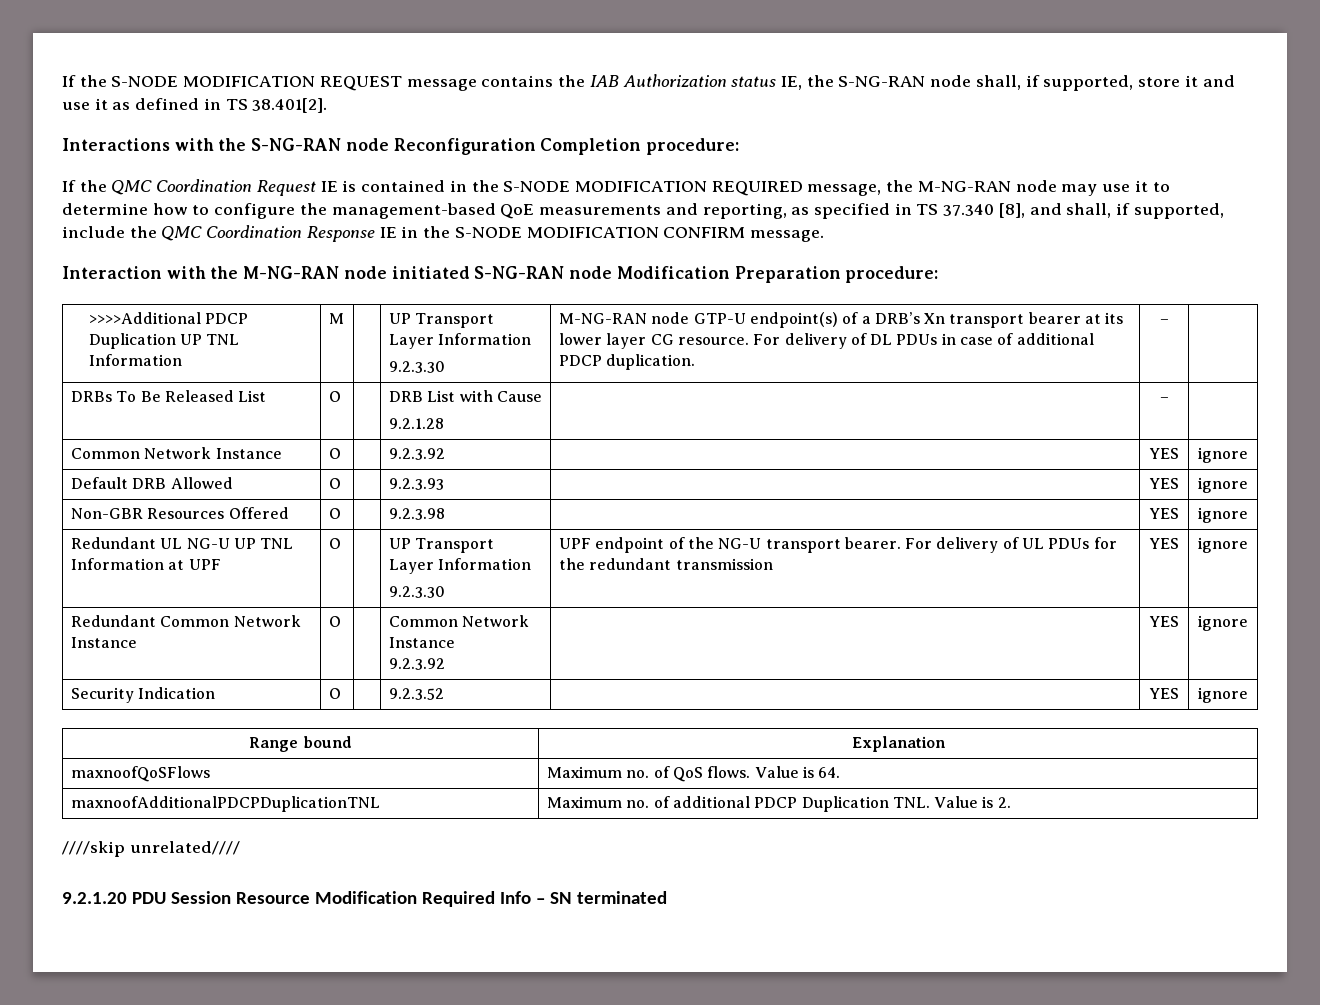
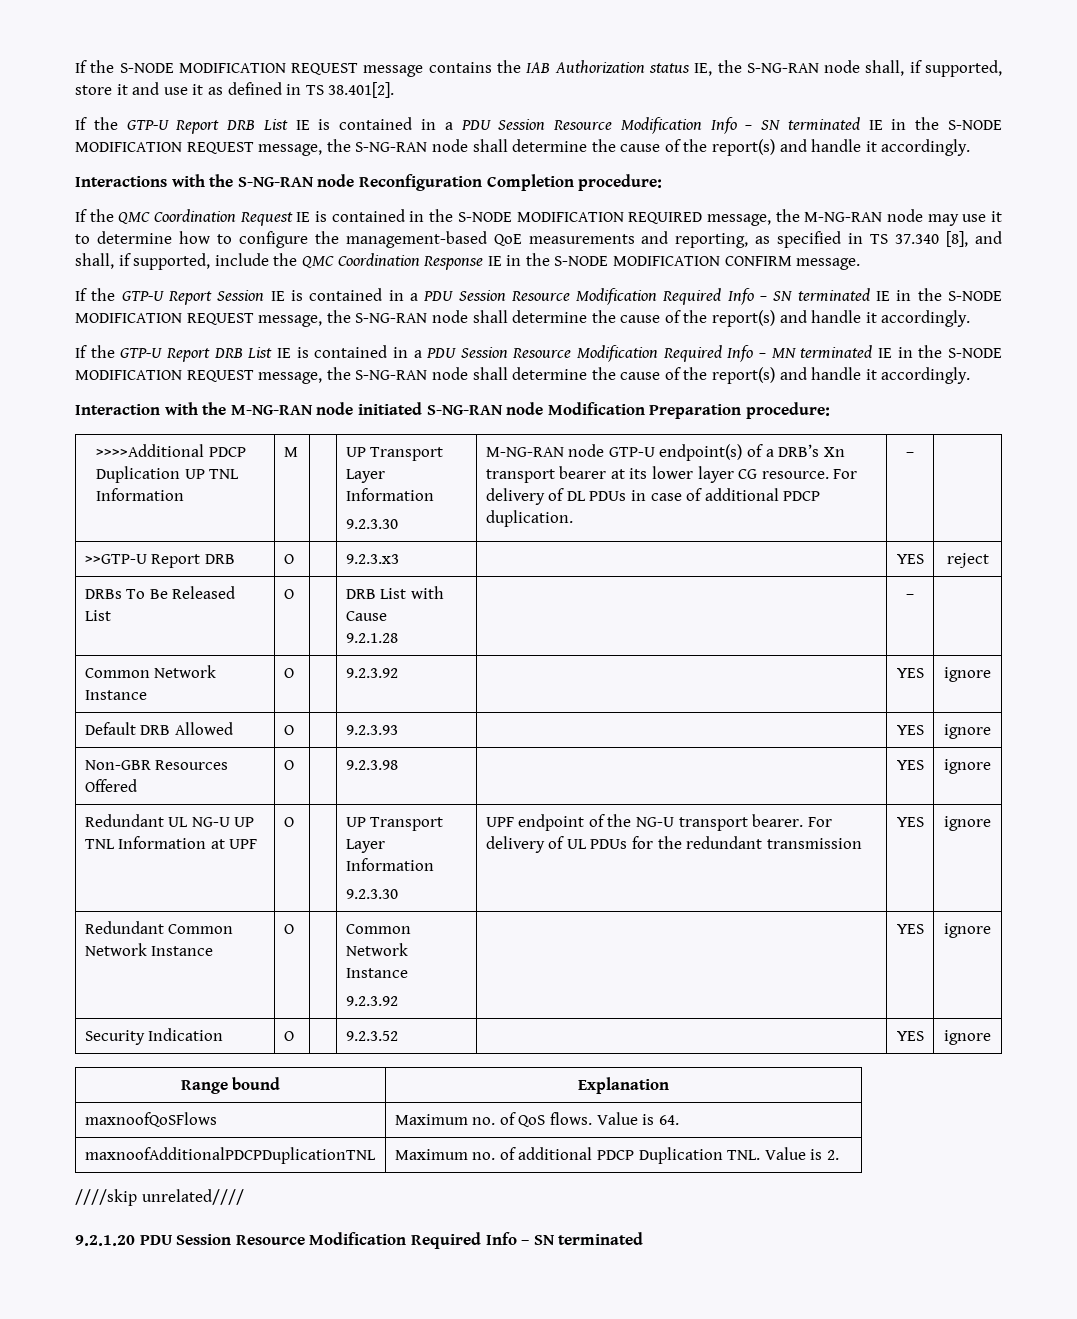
(328, 105) none -> [75,117,1002,134] [75,139,971,156] // If the GTP-U Report DRB List IE is contained in a PDU Session Resource Modification Info – SN terminated IE in the S-NODE MODIFICATION REQUEST message, the S-NG-RAN node shall determine the cause of the report(s) and handle it accordingly.
(824, 236) none -> [75,288,1003,305] [75,310,971,327] [75,345,1003,362] [75,367,971,384] // If the GTP-U Report Session IE is contained in a PDU Session Resource Modification Required Info – SN terminated IE in the S-NODE MODIFICATION REQUEST message, the S-NG-RAN node shall determine the cause of the report(s) and handle it accordingly. // If the GTP-U Report DRB List IE is contained in a PDU Session Resource Modification Required Info – MN terminated IE in the S-NODE MODIFICATION REQUEST message, the S-NG-RAN node shall determine the cause of the report(s) and handle it accordingly.
(1169, 321) none -> [84,554,235,568] [283,554,294,564] [345,554,399,564] [896,554,924,564] [946,553,989,568] // >>GTP-U Report DRB | O | | 9.2.3.x3 | | YES | reject

